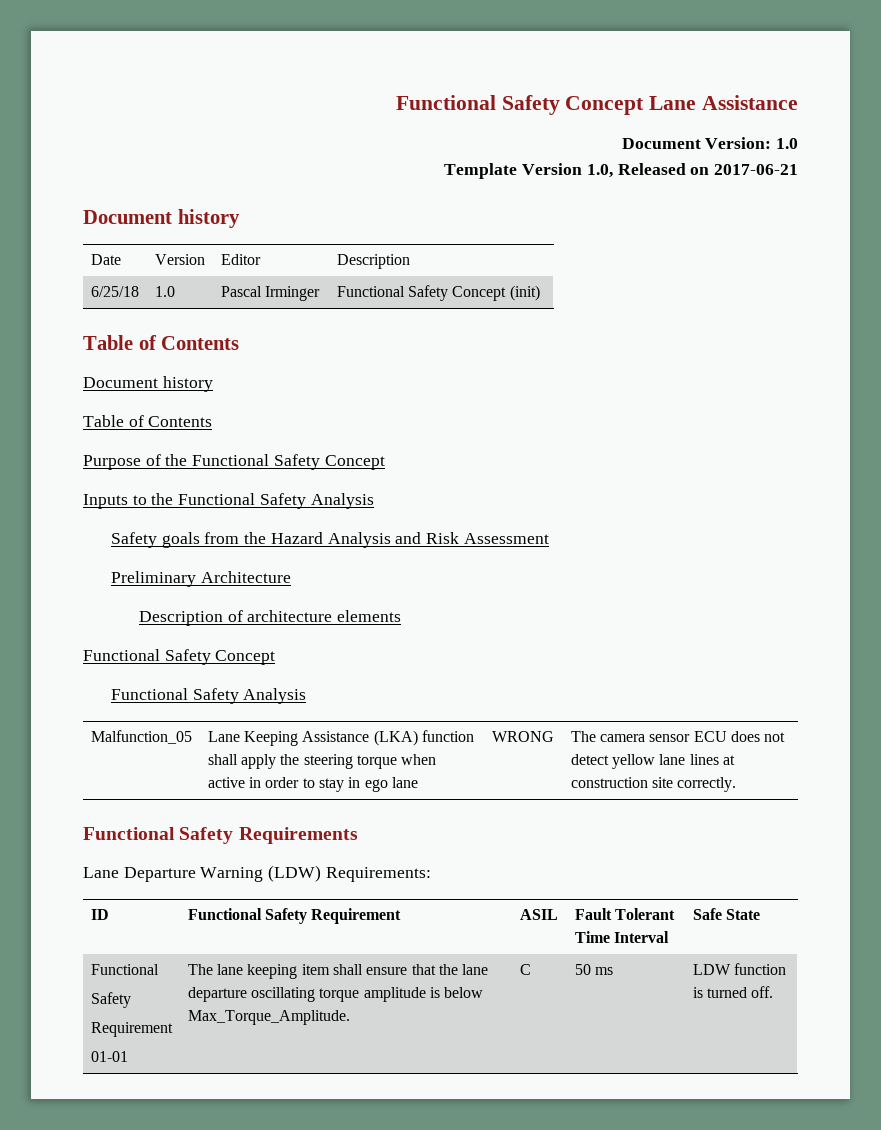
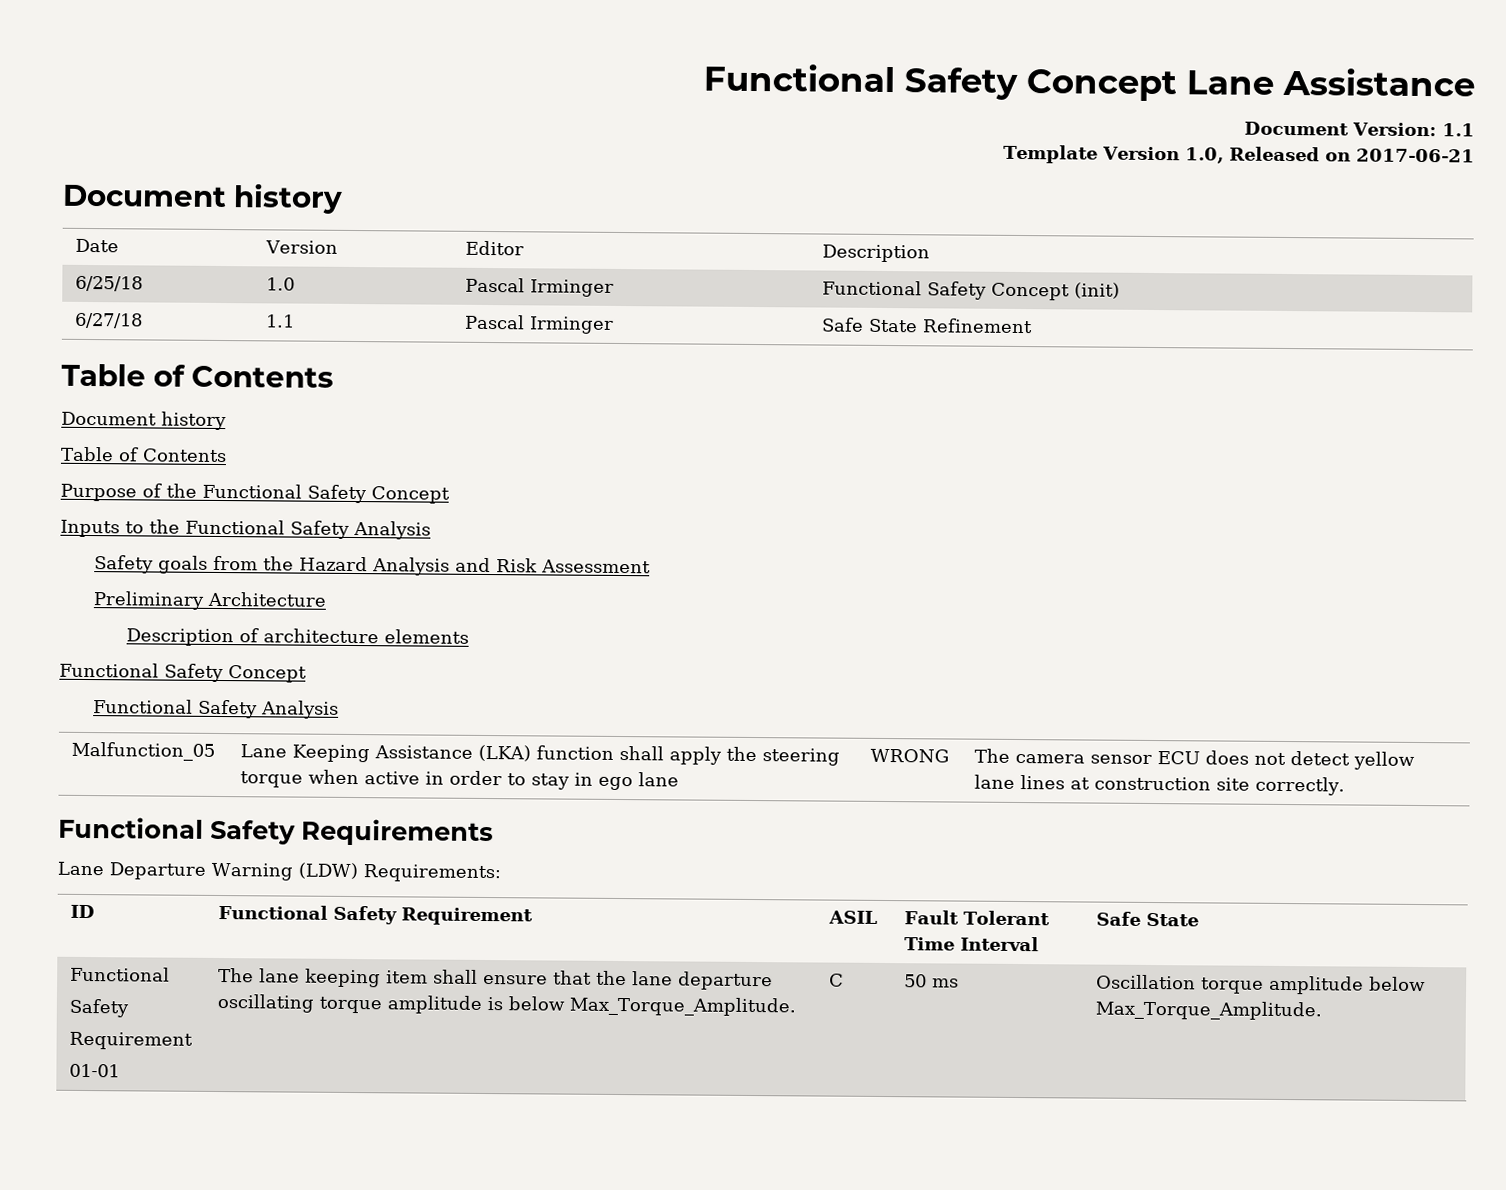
[776,138,798,149] 1.0 -> [1442,123,1475,137] 1.1
(540, 293) none -> [73,312,143,329] [264,314,295,328] [463,314,614,334] [820,317,1033,334] // 6/27/18 | 1.1 | Pascal Irminger | Safe State Refinement
[692,963,787,975] [692,986,774,998] LDW function is turned off. -> [1095,974,1426,995] [1094,1000,1322,1021] Oscillation torque amplitude below Max_Torque_Amplitude.

